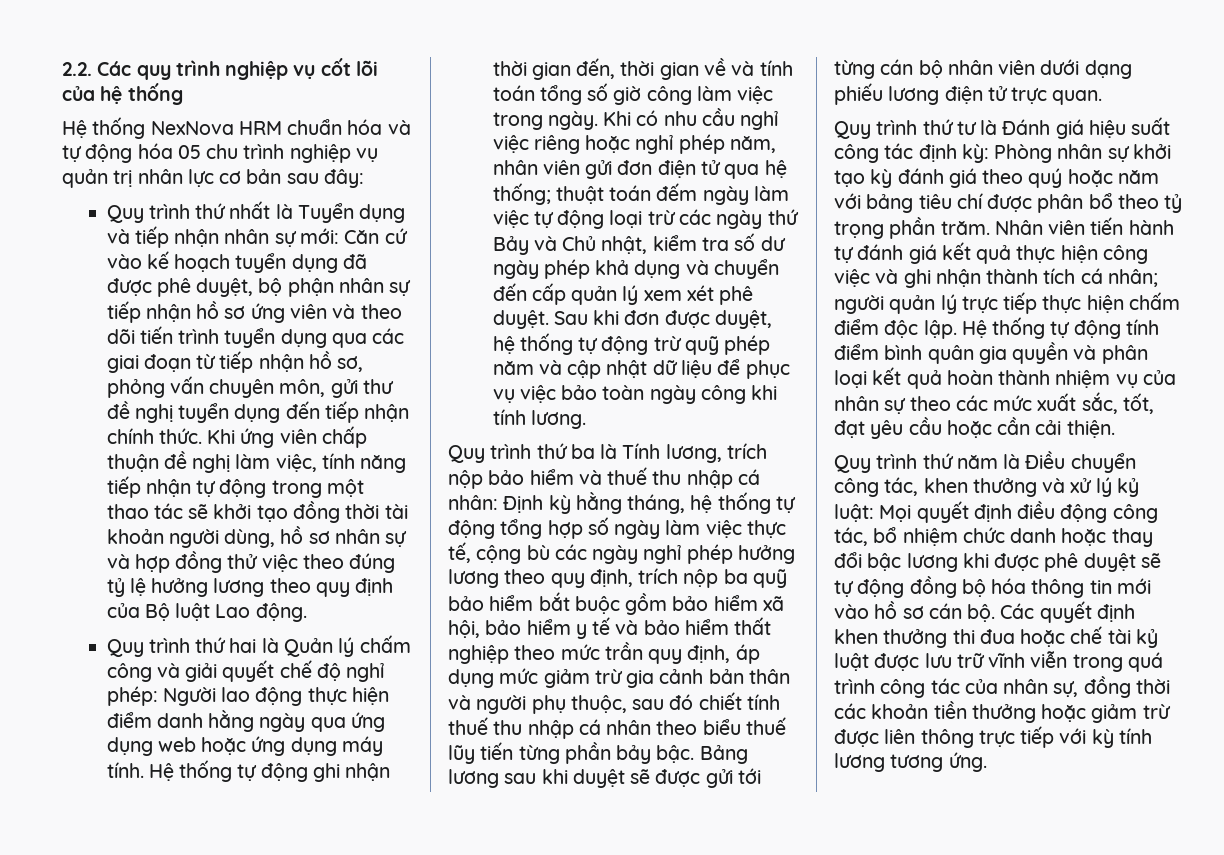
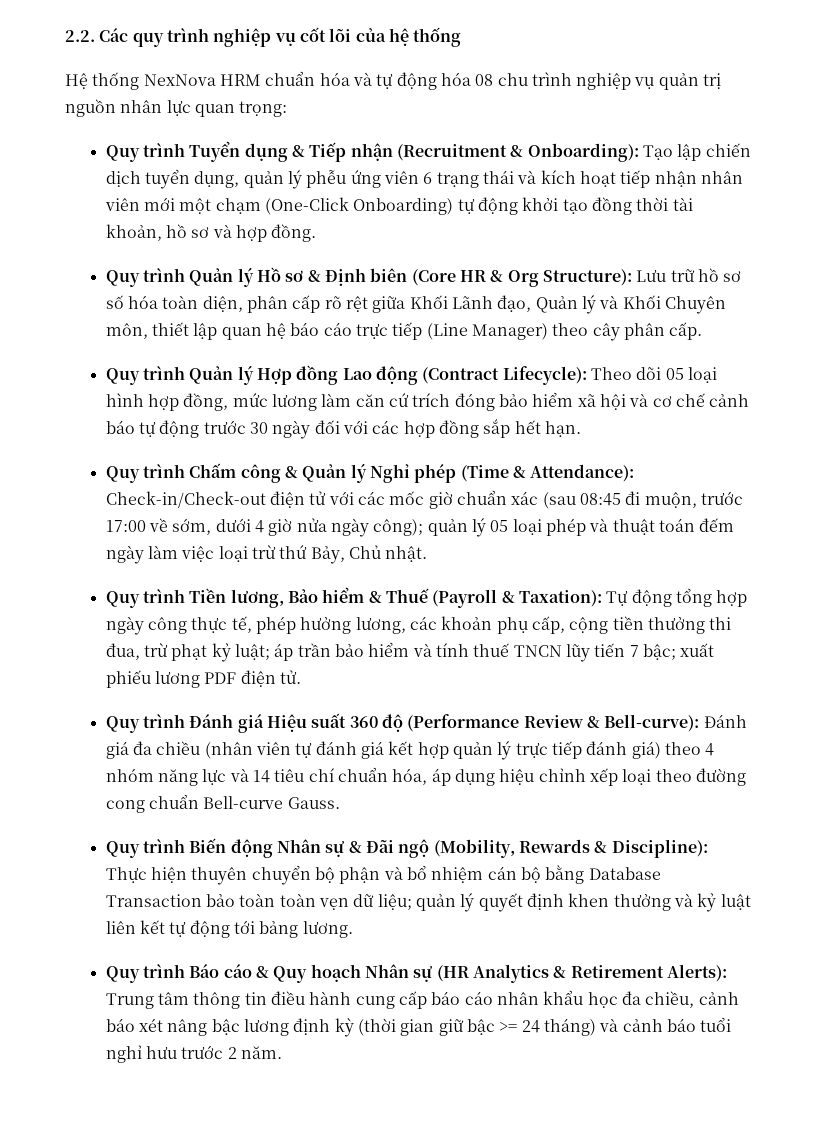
[177,145,201,159] 05 -> [475,74,494,86] 08
(133, 178) none -> [65,99,116,117] nguồn
[219,169,364,188] [106,201,406,223] [106,226,408,248] [106,251,367,273] [106,278,412,297] [106,301,402,323] [106,326,405,348] [106,351,364,373] [106,376,394,398] [106,401,410,423] [106,426,367,448] [106,451,407,473] [106,476,364,498] [106,503,209,519] cơ bản sau đây: // Quy trình thứ nhất là Tuyển dụng và tiếp nhận nhân sự mới: Căn cứ vào kế hoạch tuyển dụng đã được phê duyệt, bộ phận nhân sự tiếp nhận hồ sơ ứng viên và theo dõi tiến trình tuyển dụng qua các giai đoạn từ tiếp nhận hồ sơ, phỏng vấn chuyên môn, gửi thư đề nghị tuyển dụng đến tiếp nhận chính thức. Khi ứng viên chấp thuận đề nghị làm việc, tính năng tiếp nhận tự động trong một thao tác sẽ -> [194,101,288,117] [105,141,751,162] [105,169,743,189] [104,197,518,215] quan trọng: // Quy trình Tuyển dụng & Tiếp nhận (Recruitment & Onboarding): Tạo lập chiến dịch tuyển dụng, quản lý phễu ứng viên 6 trạng thái và kích hoạt tiếp nhận nhân viên mới một chạm (One-Click Onboarding) tự động
[106,526,408,548] [106,551,396,573] [106,578,394,597] [106,603,307,622] [106,635,411,657] [106,660,385,682] [106,686,389,706] [106,710,385,732] [106,736,383,756] [106,760,391,782] [492,58,793,80] [492,83,774,105] [492,108,779,130] [492,134,776,154] [492,160,787,179] [492,183,551,205] khoản người dùng, hồ sơ nhân sự và hợp đồng thử việc theo đúng tỷ lệ hưởng lương theo quy định của Bộ luật Lao động. // Quy trình thứ hai là Quản lý chấm công và giải quyết chế độ nghỉ phép: Người lao động thực hiện điểm danh hằng ngày qua ứng dụng web hoặc ứng dụng máy tính. Hệ thống tự động ghi nhận thời gian đến, thời gian về và tính toán tổng số giờ công làm việc trong ngày. Khi có nhu cầu nghỉ việc riêng hoặc nghỉ phép năm, nhân viên gửi đơn điện tử qua hệ thống; -> [105,224,317,242] [105,267,742,287] [105,295,726,314] [105,322,703,341] [105,365,717,385] [105,392,750,411] [105,419,581,439] [105,463,635,483] [105,490,743,509] [105,518,609,537] khoản, hồ sơ và hợp đồng. // Quy trình Quản lý Hồ sơ & Định biên (Core HR & Org Structure): Lưu trữ hồ sơ số hóa toàn diện, phân cấp rõ rệt giữa Khối Lãnh đạo, Quản lý và Khối Chuyên môn, thiết lập quan hệ báo cáo trực tiếp (Line Manager) theo cây phân cấp. // Quy trình Quản lý Hợp đồng Lao động (Contract Lifecycle): Theo dõi 05 loại hình hợp đồng, mức lương làm căn cứ trích đóng bảo hiểm xã hội và cơ chế cảnh báo tự động trước 30 ngày đối với các hợp đồng sắp hết hạn. // Quy trình Chấm công & Quản lý Nghỉ phép (Time & Attendance): Check-in/Check-out điện tử với các mốc giờ chuẩn xác (sau 08:45 đi muộn, trước 17:00 về sớm, dưới 4 giờ nửa ngày công); quản lý 05 loại phép và
[533,209,799,229] [492,233,786,255] [492,259,779,279] [492,283,754,305] [492,310,772,329] [492,333,771,355] [492,359,790,379] [492,385,778,404] [492,409,586,429] [448,443,767,463] [448,467,760,489] [448,492,796,514] [448,517,786,539] [448,542,795,564] [448,568,787,588] [448,592,784,615] [448,617,772,639] [448,642,760,664] [448,668,790,688] [448,692,780,714] [448,717,786,739] [448,742,748,764] [448,768,761,788] [834,59,1132,79] [834,83,1103,105] [834,117,1171,139] [834,143,1171,163] [834,168,1159,188] [834,193,1183,213] [834,217,1174,239] [834,242,1148,264] [834,268,1158,288] [834,292,1180,314] [834,317,1159,339] [834,342,1148,364] [834,367,1176,389] [834,392,1154,414] [834,417,1115,439] [834,451,1136,473] [834,477,1139,497] [834,501,1158,523] [834,527,1153,547] [834,552,1161,572] [834,576,1151,598] [834,601,1135,623] [834,626,1158,648] [834,651,1163,672] [834,676,1170,698] [834,701,1171,723] [834,726,1152,748] [834,752,987,772] tự động loại trừ các ngày thứ Bảy và Chủ nhật, kiểm tra số dư ngày phép khả dụng và chuyển đến cấp quản lý xem xét phê duyệt. Sau khi đơn được duyệt, hệ thống tự động trừ quỹ phép năm và cập nhật dữ liệu để phục vụ việc bảo toàn ngày công khi tính lương. // Quy trình thứ ba là Tính lương, trích nộp bảo hiểm và thuế thu nhập cá nhân: Định kỳ hằng tháng, hệ thống tự động tổng hợp số ngày làm việc thực tế, cộng bù các ngày nghỉ phép hưởng lương theo quy định, trích nộp ba quỹ bảo hiểm bắt buộc gồm bảo hiểm xã hội, bảo hiểm y tế và bảo hiểm thất nghiệp theo mức trần quy định, áp dụng mức giảm trừ gia cảnh bản thân và người phụ thuộc, sau đó chiết tính thuế thu nhập cá nhân theo biểu thuế lũy tiến từng phần bảy bậc. Bảng lương sau khi duyệt sẽ được gửi tới từng cán bộ nhân viên dưới dạng phiếu lương điện tử trực quan. // Quy trình thứ tư là Đánh giá hiệu suất công tác định kỳ: Phòng nhân sự khởi tạo kỳ đánh giá theo quý hoặc năm với bảng tiêu chí được phân bổ theo tỷ trọng phần trăm. Nhân viên tiến hành tự đánh giá kết quả thực hiện công việc và ghi nhận thành tích cá nhân; người quản lý trực tiếp thực hiện chấm điểm độc lập. Hệ thống tự động tính điểm bình quân gia quyền và phân loại kết quả hoàn thành nhiệm vụ của nhân sự theo các mức xuất sắc, tốt, đạt yêu cầu hoặc cần cải thiện. // Quy trình thứ năm là Điều chuyển công tác, khen thưởng và xử lý kỷ luật: Mọi quyết định điều động công tác, bổ nhiệm chức danh hoặc thay đổi bậc lương khi được phê duyệt sẽ tự động đồng bộ hóa thông tin mới vào hồ sơ cán bộ. Các quyết định khen thưởng thi đua hoặc chế tài kỷ luật được lưu trữ vĩnh viễn trong quá trình công tác của nhân sự, đồng thời các khoản tiền thưởng hoặc giảm trừ được liên thông trực tiếp với kỳ tính lương tương ứng. -> [218,545,428,564] [105,587,748,608] [105,616,732,635] [105,642,715,662] [105,670,302,688] [105,713,747,733] [105,741,715,760] [105,767,746,786] [105,794,340,813] [105,838,708,858] [105,865,661,885] [105,893,751,912] [105,920,353,938] [105,964,727,983] [105,990,739,1009] [105,1017,732,1037] [105,1045,283,1063] loại trừ thứ Bảy, Chủ nhật. // Quy trình Tiền lương, Bảo hiểm & Thuế (Payroll & Taxation): Tự động tổng hợp ngày công thực tế, phép hưởng lương, các khoản phụ cấp, cộng tiền thưởng thi đua, trừ phạt kỷ luật; áp trần bảo hiểm và tính thuế TNCN lũy tiến 7 bậc; xuất phiếu lương PDF điện tử. // Quy trình Đánh giá Hiệu suất 360 độ (Performance Review & Bell-curve): Đánh giá đa chiều (nhân viên tự đánh giá kết hợp quản lý trực tiếp đánh giá) theo 4 nhóm năng lực và 14 tiêu chí chuẩn hóa, áp dụng hiệu chỉnh xếp loại theo đường cong chuẩn Bell-curve Gauss. // Quy trình Biến động Nhân sự & Đãi ngộ (Mobility, Rewards & Discipline): Thực hiện thuyên chuyển bộ phận và bổ nhiệm cán bộ bằng Database Transaction bảo toàn toàn vẹn dữ liệu; quản lý quyết định khen thưởng và kỷ luật liên kết tự động tới bảng lương. // Quy trình Báo cáo & Quy hoạch Nhân sự (HR Analytics & Retirement Alerts): Trung tâm thông tin điều hành cung cấp báo cáo nhân khẩu học đa chiều, cảnh báo xét nâng bậc lương định kỳ (thời gian giữ bậc >= 24 tháng) và cảnh báo tuổi nghỉ hưu trước 2 năm.

